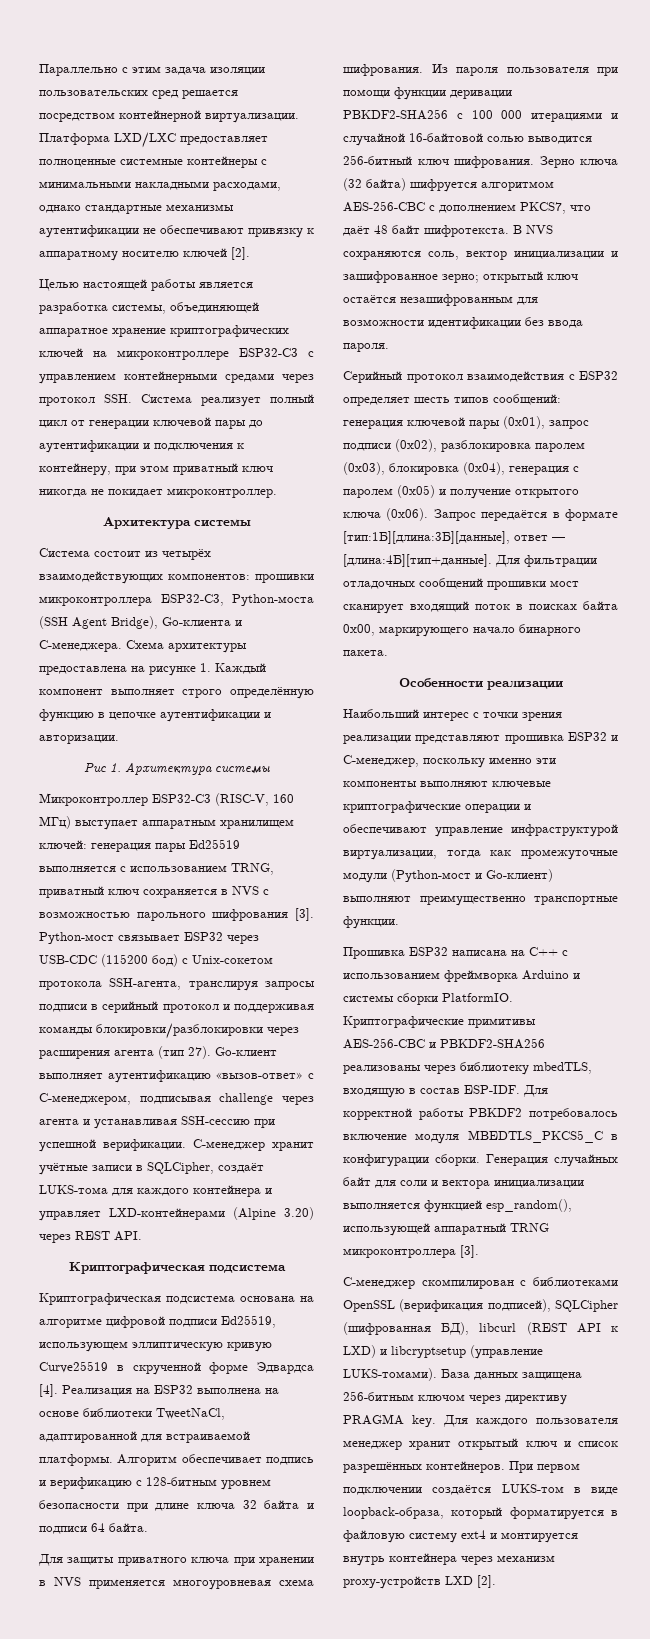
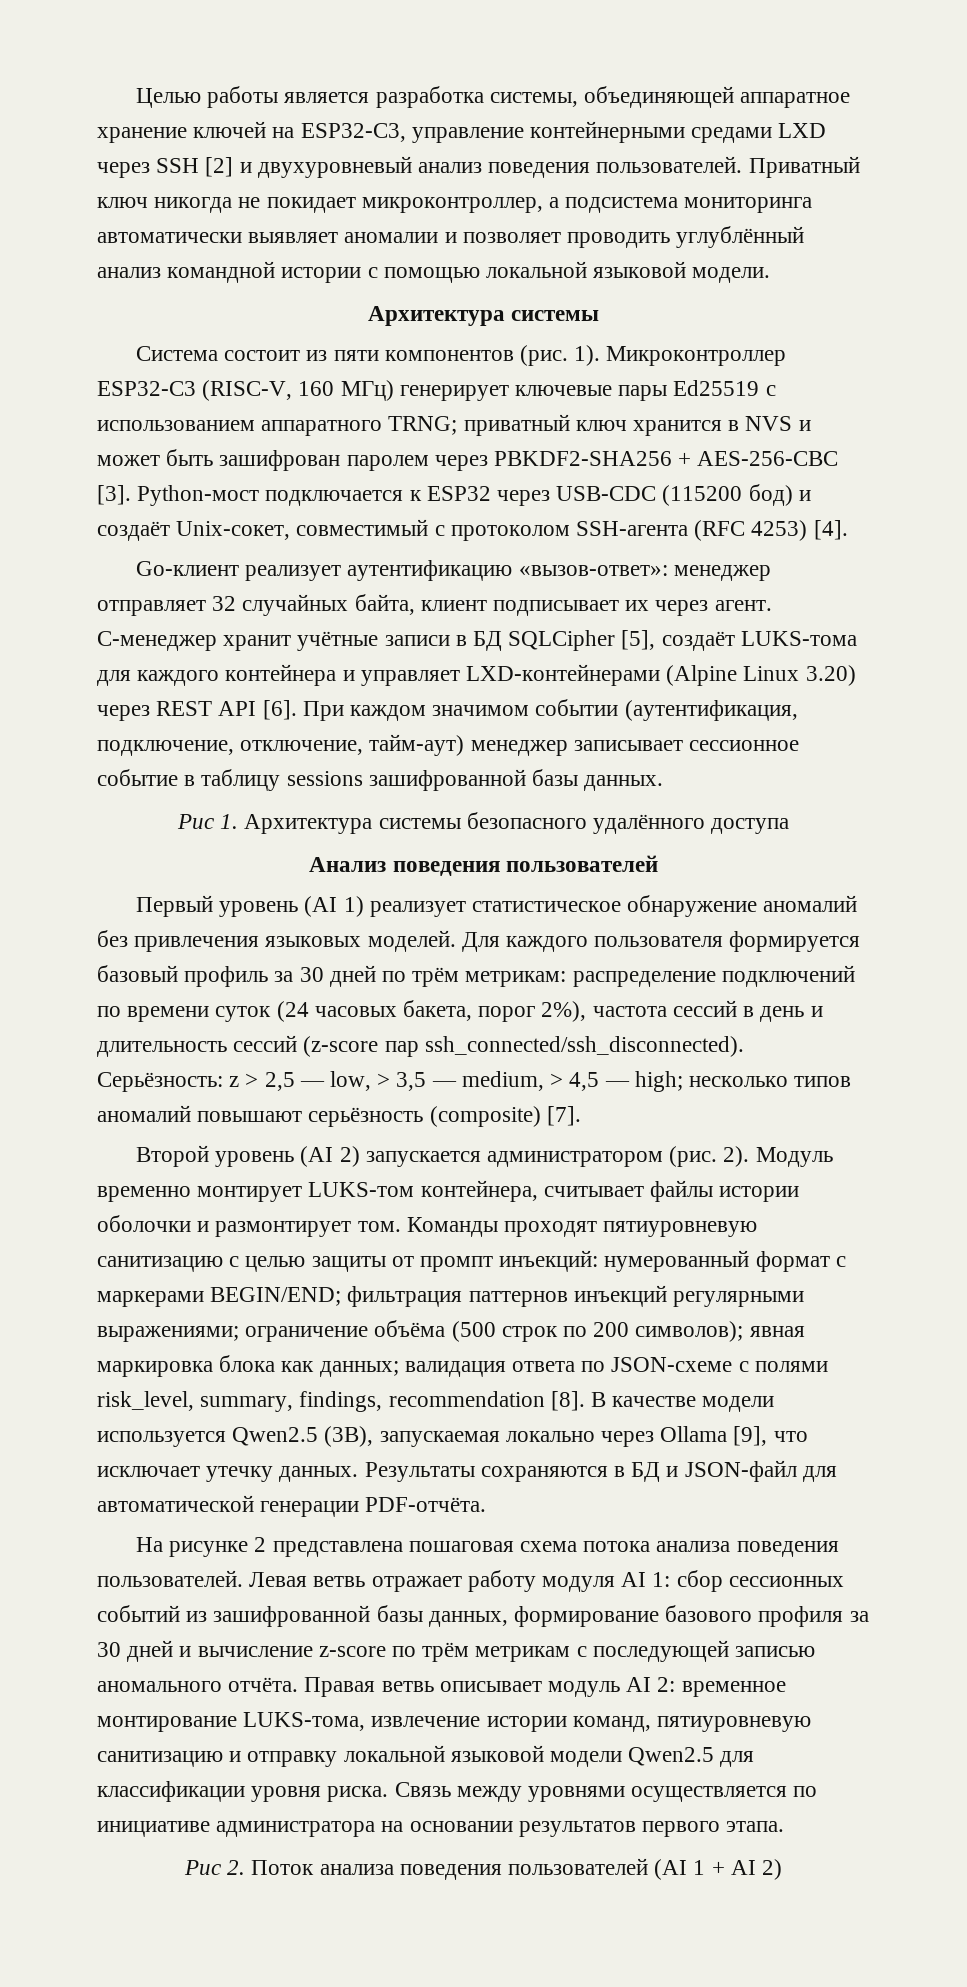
[39,64,265,76] [39,90,238,99] [39,110,299,123] [39,132,268,148] [39,156,267,168] [39,181,281,191] [39,204,234,214] [39,225,314,238] [39,247,250,261] [39,279,147,291] Параллельно с этим задача изоляции пользовательских сред решается посредством контейнерной виртуализации. Платформа LXD/LXC предоставляет полноценные системные контейнеры с минимальными накладными расходами, однако стандартные механизмы аутентификации не обеспечивают привязку к аппаратному носителю ключей [2]. // Целью настоящей -> [135,88,201,108] Целью
[170,325,289,337] криптографических -> (187, 135) none
[117,348,314,360] [39,371,314,384] [39,394,314,407] [39,417,263,429] [39,440,244,453] [39,463,273,476] [39,488,277,498] микроконтроллере ESP32-C3 с управлением контейнерными средами через протокол SSH. Система реализует полный цикл от генерации ключевой пары до аутентификации и подключения к контейнеру, при этом приватный ключ никогда не покидает микроконтроллер. -> [300,121,827,143] [97,156,860,178] [97,197,813,213] [97,226,805,248] [97,261,771,283] ESP32-C3, управление контейнерными средами LXD через SSH [2] и двухуровневый анализ поведения пользователей. Приватный ключ никогда не покидает микроконтроллер, а подсистема мониторинга автоматически выявляет аномалии и позволяет проводить углублённый анализ командной истории с помощью локальной языковой модели.
[162,549,211,560] [39,571,314,584] [39,594,314,606] [39,616,242,629] [39,640,247,653] [39,663,266,676] [39,687,314,699] [39,709,271,722] [39,735,119,744] [83,762,270,775] четырёх взаимодействующих компонентов: прошивки микроконтроллера ESP32-C3, Python-моста (SSH Agent Bridge), Go-клиента и C-менеджера. Схема архитектуры предоставлена на рисунке 1. Каждый компонент выполняет строго определённую функцию в цепочке аутентификации и авторизации. // Рис 1. Архитектура системы // -> [333,345,601,366] пяти компонентов (рис. 1).
[75,819,294,830] [39,840,151,852] выступает аппаратным хранилищем ключей: генерация -> [399,385,613,401] генерирует ключевые
[39,863,274,875] [39,886,269,898] [39,908,314,921] [39,932,180,944] выполняется с использованием TRNG, приватный ключ сохраняется в NVS с возможностью парольного шифрования [3]. Python-мост связывает -> [765,385,776,396] [97,414,811,436] [97,449,839,471] [97,485,422,506] с использованием аппаратного TRNG; приватный ключ хранится в NVS и может быть зашифрован паролем через PBKDF2-SHA256 + AES-256-CBC [3]. Python-мост подключается к
[182,955,273,964] [39,978,315,991] [39,1001,314,1013] [39,1023,299,1039] [39,1046,277,1059] [39,1070,315,1083] [39,1093,314,1105] [39,1116,275,1129] [39,1139,186,1152] с Unix-сокетом протокола SSH-агента, транслируя запросы подписи в серийный протокол и поддерживая команды блокировки/разблокировки через расширения агента (тип 27). Go-клиент выполняет аутентификацию «вызов-ответ» с C-менеджером, подписывая challenge через агента и устанавливая SSH-сессию при успешной верификации. -> [798,490,811,501] [97,519,848,541] [135,560,771,581] [97,594,772,616] и создаёт Unix-сокет, совместимый с протоколом SSH-агента (RFC 4253) [4]. // Go-клиент реализует аутентификацию «вызов-ответ»: менеджер отправляет 32 случайных байта, клиент подписывает их через агент.
[147,1162,214,1174] SQLCipher, -> [473,630,656,651] БД SQLCipher [5],
(276, 1213) none -> [743,666,800,681] Linux
[114,1231,142,1241] [68,1262,286,1274] [39,1293,314,1305] [39,1315,276,1328] [39,1341,272,1352] [39,1361,314,1375] [39,1384,279,1397] [39,1408,225,1420] [39,1431,250,1443] [39,1454,314,1466] [39,1477,271,1490] [39,1500,314,1512] [39,1523,148,1534] [38,1554,314,1566] [39,1577,314,1590] [343,64,618,76] [343,87,512,100] [343,109,618,122] [343,133,592,146] [343,155,618,168] [343,178,554,192] [343,201,591,214] [343,225,553,237] [343,251,618,260] [343,271,578,283] [343,294,538,306] [343,317,583,329] [343,343,389,352] [343,371,618,383] [343,394,561,406] [343,416,589,429] [343,439,585,452] [343,462,579,475] [343,485,579,499] [343,508,618,521] [343,531,565,544] [343,554,597,567] [343,578,579,590] [343,601,618,614] [343,624,581,637] [343,650,388,656] [398,678,563,690] [343,709,562,721] [343,732,618,744] [343,755,556,768] [343,780,551,787] [343,801,531,813] [343,824,618,837] [343,849,618,860] [343,869,553,883] [343,895,618,906] [343,916,399,929] [343,947,568,959] [343,970,580,982] [343,993,513,1005] [343,1016,536,1028] [343,1038,545,1049] [343,1062,592,1075] [343,1085,548,1098] [343,1108,618,1120] [343,1130,618,1144] [343,1154,618,1167] [343,1177,584,1189] [343,1199,572,1213] [343,1223,549,1236] [343,1245,479,1258] [343,1277,618,1289] [343,1299,618,1312] [343,1322,618,1335] [343,1345,543,1359] [343,1368,582,1381] [343,1391,567,1405] [343,1414,618,1427] [343,1438,618,1450] [343,1461,580,1473] [343,1484,618,1495] [343,1507,618,1520] [343,1530,578,1543] [343,1553,555,1566] [343,1575,496,1589] API. // Криптографическая подсистема // Криптографическая подсистема основана на алгоритме цифровой подписи Ed25519, использующем эллиптическую кривую Curve25519 в скрученной форме Эдвардса [4]. Реализация на ESP32 выполнена на основе библиотеки TweetNaCl, адаптированной для встраиваемой платформы. Алгоритм обеспечивает подпись и верификацию с 128-битным уровнем безопасности при длине ключа 32 байта и подписи 64 байта. // Для защиты приватного ключа при хранении в NVS применяется многоуровневая схема шифрования. Из пароля пользователя при помощи функции деривации PBKDF2-SHA256 с 100 000 итерациями и случайной 16-байтовой солью выводится 256-битный ключ шифрования. Зерно ключа (32 байта) шифруется алгоритмом AES-256-CBC с дополнением PKCS7, что даёт 48 байт шифротекста. В NVS сохраняются соль, вектор инициализации и зашифрованное зерно; открытый ключ остаётся незашифрованным для возможности идентификации без ввода пароля. // Серийный протокол взаимодействия с ESP32 определяет шесть типов сообщений: генерация ключевой пары (0x01), запрос подписи (0x02), разблокировка паролем (0x03), блокировка (0x04), генерация с паролем (0x05) и получение открытого ключа (0x06). Запрос передаётся в формате [тип:1Б][длина:3Б][данные], ответ — [длина:4Б][тип+данные]. Для фильтрации отладочных сообщений прошивки мост сканирует входящий поток в поисках байта 0x00, маркирующего начало бинарного пакета. // Особенности реализации // Наибольший интерес с точки зрения реализации представляют прошивка ESP32 и C-менеджер, поскольку именно эти компоненты выполняют ключевые криптографические операции и обеспечивают управление инфраструктурой виртуализации, тогда как промежуточные модули (Python-мост и Go-клиент) выполняют преимущественно транспортные функции. // Прошивка ESP32 написана на C++ с использованием фреймворка Arduino и системы сборки PlatformIO. Криптографические примитивы AES-256-CBC и PBKDF2-SHA256 реализованы через библиотеку mbedTLS, входящую в состав ESP-IDF. Для корректной работы PBKDF2 потребовалось включение модуля MBEDTLS_PKCS5_C в конфигурации сборки. Генерация случайных байт для соли и вектора инициализации выполняется функцией esp_random(), использующей аппаратный TRNG микроконтроллера [3]. // C-менеджер скомпилирован с библиотеками OpenSSL (верификация подписей), SQLCipher (шифрованная БД), libcurl (REST API к LXD) и libcryptsetup (управление LUKS-томами). База данных защищена 256-битным ключом через директиву PRAGMA key. Для каждого пользователя менеджер хранит открытый ключ и список разрешённых контейнеров. При первом подключении создаётся LUKS-том в виде loopback-образа, который форматируется в файловую систему ext4 и монтируется внутрь контейнера через механизм proxy-устройств LXD [2]. -> [218,699,798,721] [97,734,800,756] [97,769,664,791] [176,812,790,834] [309,855,658,876] [135,895,858,917] [97,930,861,952] [97,965,855,987] [97,1000,823,1022] [97,1035,744,1057] [97,1071,852,1092] [97,1105,581,1127] [135,1145,833,1167] [97,1180,800,1202] [97,1215,758,1237] [97,1250,846,1272] [97,1285,805,1307] [97,1320,805,1342] [97,1355,828,1377] [97,1391,775,1412] [97,1426,808,1447] [97,1460,837,1482] [97,1495,487,1517] [135,1537,839,1557] [97,1570,844,1592] [97,1605,869,1627] [97,1640,816,1662] [97,1677,786,1697] [97,1712,812,1732] [97,1745,755,1767] [97,1781,818,1802] [97,1821,785,1837] [183,1858,783,1880] API [6]. При каждом значимом событии (аутентификация, подключение, отключение, тайм-аут) менеджер записывает сессионное событие в таблицу sessions зашифрованной базы данных. // Рис 1. Архитектура системы безопасного удалённого доступа // Анализ поведения пользователей // Первый уровень (AI 1) реализует статистическое обнаружение аномалий без привлечения языковых моделей. Для каждого пользователя формируется базовый профиль за 30 дней по трём метрикам: распределение подключений по времени суток (24 часовых бакета, порог 2%), частота сессий в день и длительность сессий (z-score пар ssh_connected/ssh_disconnected). Серьёзность: z > 2,5 — low, > 3,5 — medium, > 4,5 — high; несколько типов аномалий повышают серьёзность (composite) [7]. // Второй уровень (AI 2) запускается администратором (рис. 2). Модуль временно монтирует LUKS-том контейнера, считывает файлы истории оболочки и размонтирует том. Команды проходят пятиуровневую санитизацию с целью защиты от промпт инъекций: нумерованный формат с маркерами BEGIN/END; фильтрация паттернов инъекций регулярными выражениями; ограничение объёма (500 строк по 200 символов); явная маркировка блока как данных; валидация ответа по JSON-схеме с полями risk_level, summary, findings, recommendation [8]. В качестве модели используется Qwen2.5 (3B), запускаемая локально через Ollama [9], что исключает утечку данных. Результаты сохраняются в БД и JSON-файл для автоматической генерации PDF-отчёта. // На рисунке 2 представлена пошаговая схема потока анализа поведения пользователей. Левая ветвь отражает работу модуля AI 1: сбор сессионных событий из зашифрованной базы данных, формирование базового профиля за 30 дней и вычисление z-score по трём метрикам с последующей записью аномального отчёта. Правая ветвь описывает модуль AI 2: временное монтирование LUKS-тома, извлечение истории команд, пятиуровневую санитизацию и отправку локальной языковой модели Qwen2.5 для классификации уровня риска. Связь между уровнями осуществляется по инициативе администратора на основании результатов первого этапа. // Рис 2. Поток анализа поведения пользователей (AI 1 + AI 2)

